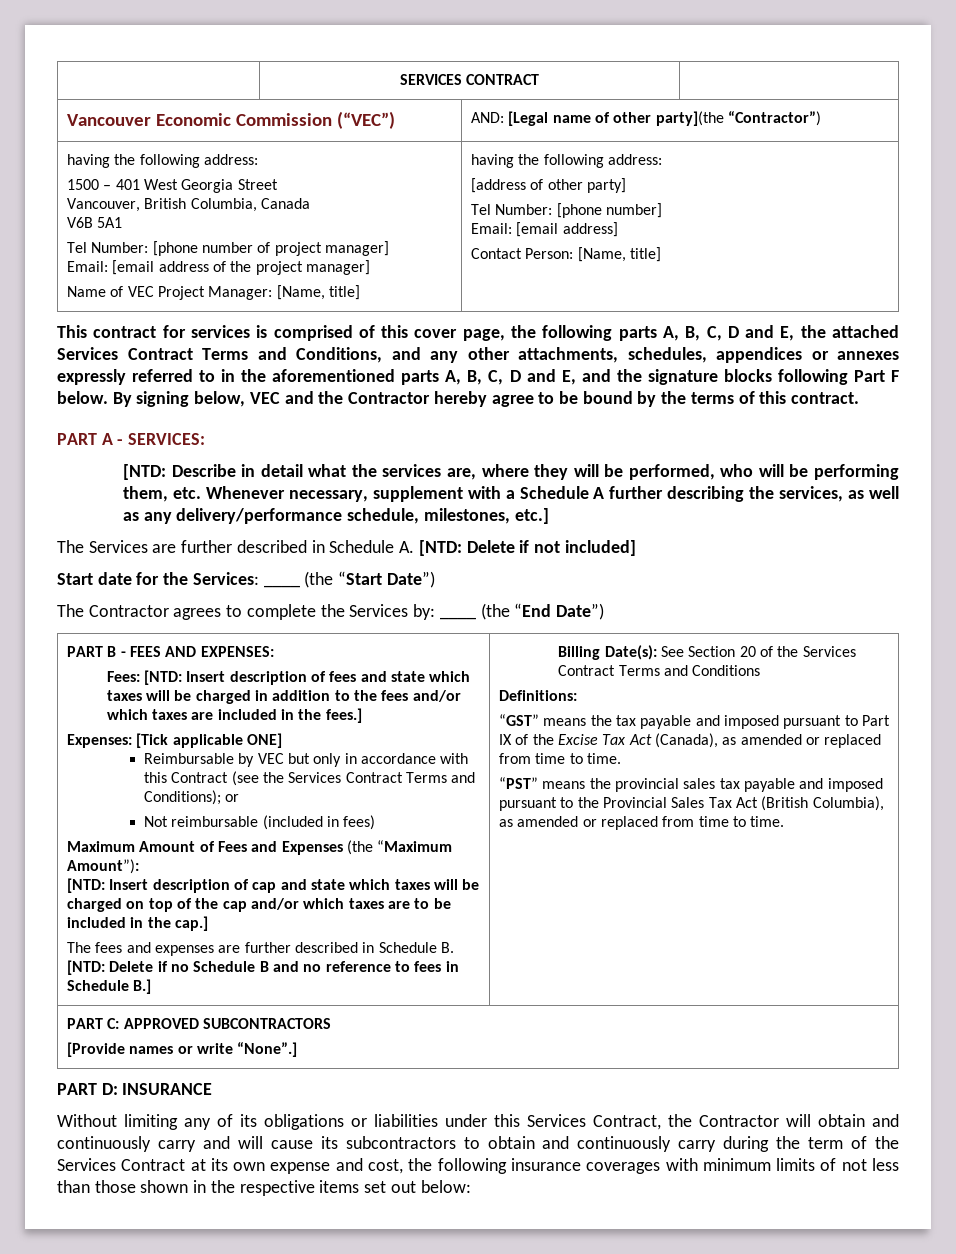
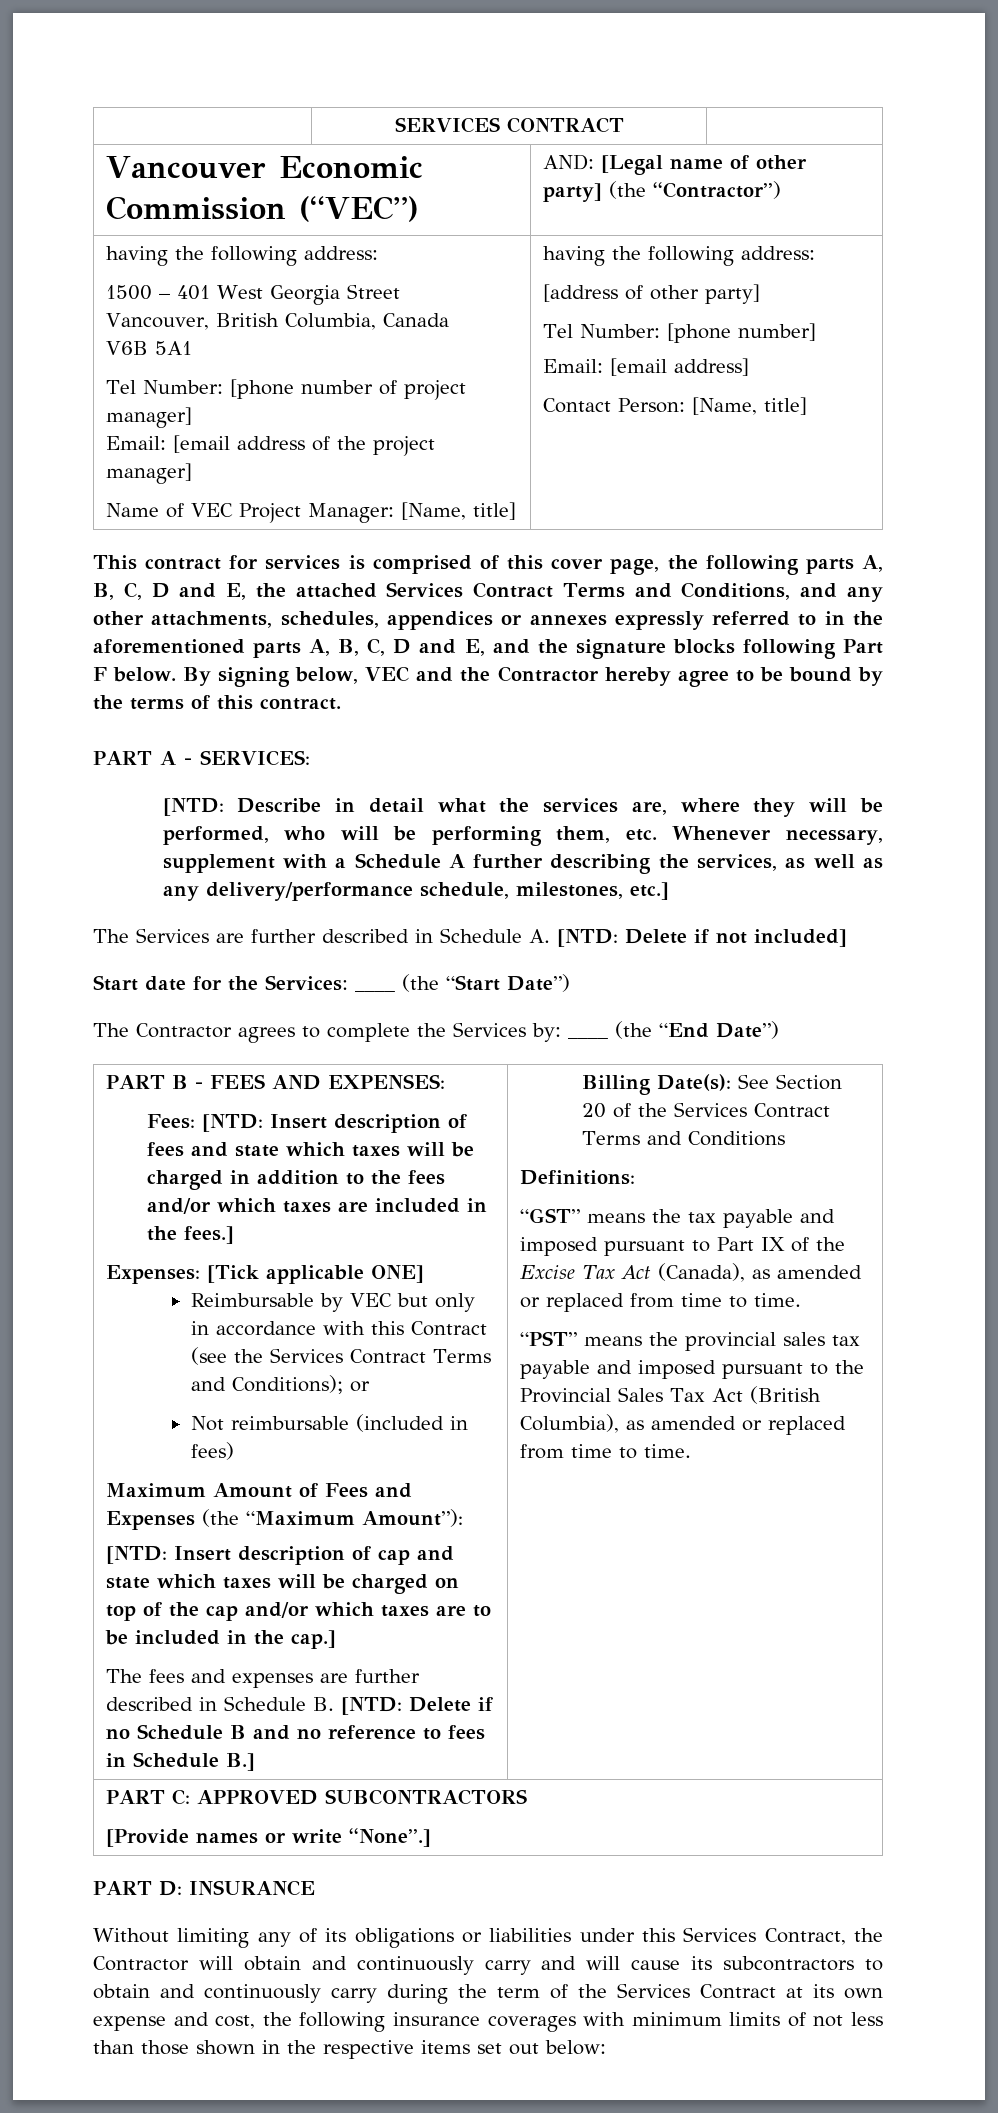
[655,111,724,126] party](the -> [542,181,646,202] party] (the

